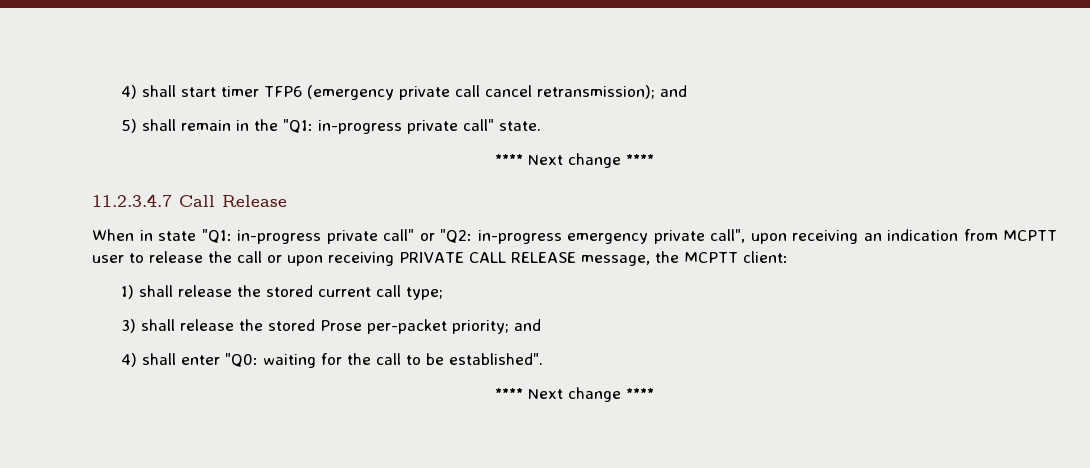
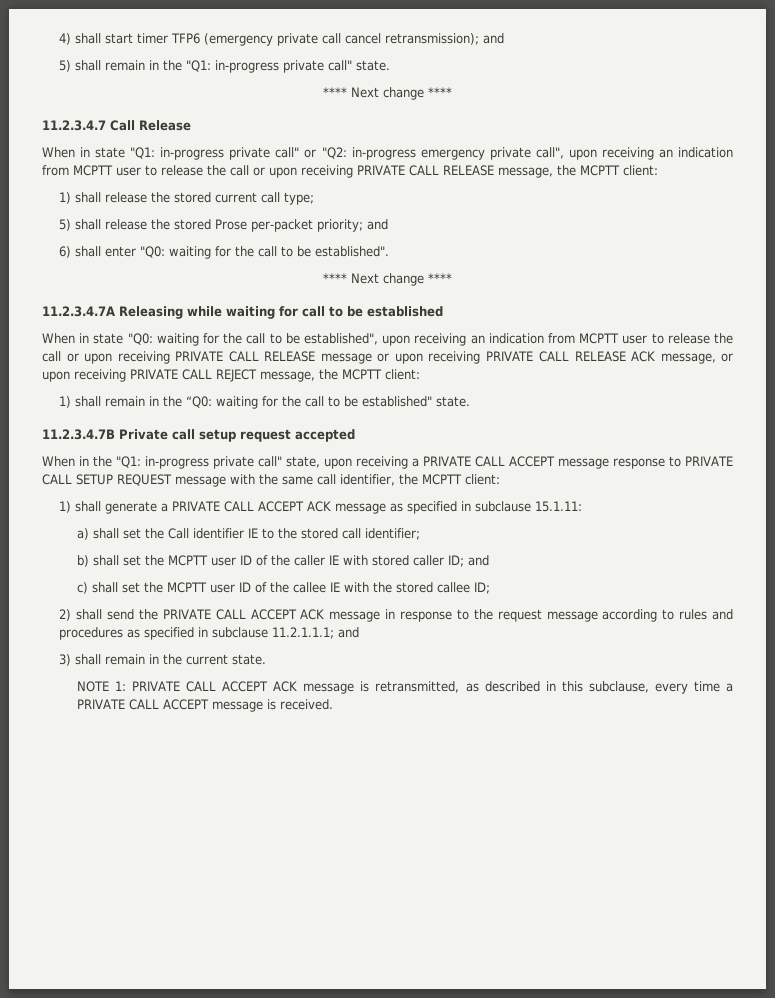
[120,319,136,333] 3) -> [59,219,72,231] 5)
[120,353,137,367] 4) -> [59,246,72,258] 6)
(654, 393) none -> [42,306,443,319] [42,333,734,346] [42,351,733,364] [42,369,420,382] [59,396,471,409] [42,429,355,442] [42,456,734,469] [42,474,500,487] [59,501,583,514] [76,528,420,540] [76,555,489,567] [76,582,490,594] [59,609,734,622] [59,627,360,640] [59,654,267,666] [76,681,733,694] [76,699,333,712] // 11.2.3.4.7A Releasing while waiting for call to be established // When in state "Q0: waiting for the call to be established", upon receiving an indication from MCPTT user to release the call or upon receiving PRIVATE CALL RELEASE message or upon receiving PRIVATE CALL RELEASE ACK message, or upon receiving PRIVATE CALL REJECT message, the MCPTT client: // 1) shall remain in the “Q0: waiting for the call to be established" state. // 11.2.3.4.7B Private call setup request accepted // When in the "Q1: in-progress private call" state, upon receiving a PRIVATE CALL ACCEPT message response to PRIVATE CALL SETUP REQUEST message with the same call identifier, the MCPTT client: // 1) shall generate a PRIVATE CALL ACCEPT ACK message as specified in subclause 15.1.11: // a) shall set the Call identifier IE to the stored call identifier; // b) shall set the MCPTT user ID of the caller IE with stored caller ID; and // c) shall set the MCPTT user ID of the callee IE with the stored callee ID; // 2) shall send the PRIVATE CALL ACCEPT ACK message in response to the request message according to rules and procedures as specified in subclause 11.2.1.1.1; and // 3) shall remain in the current state. // NOTE 1: PRIVATE CALL ACCEPT ACK message is retransmitted, as described in this subclause, every time a PRIVATE CALL ACCEPT message is received.

